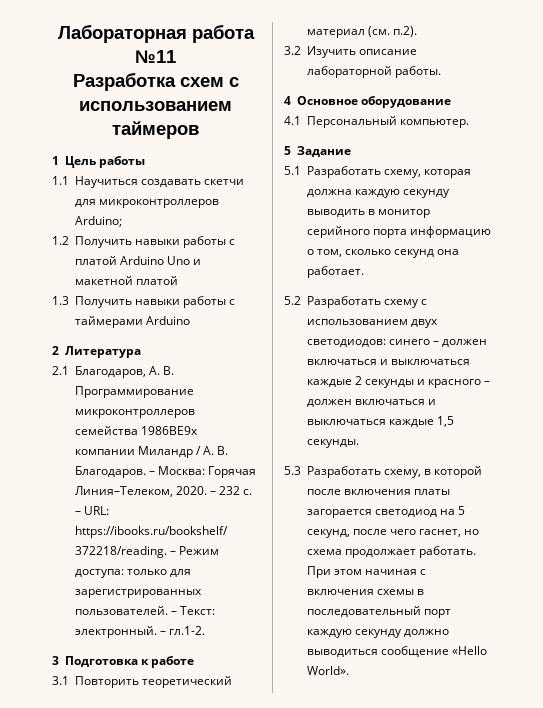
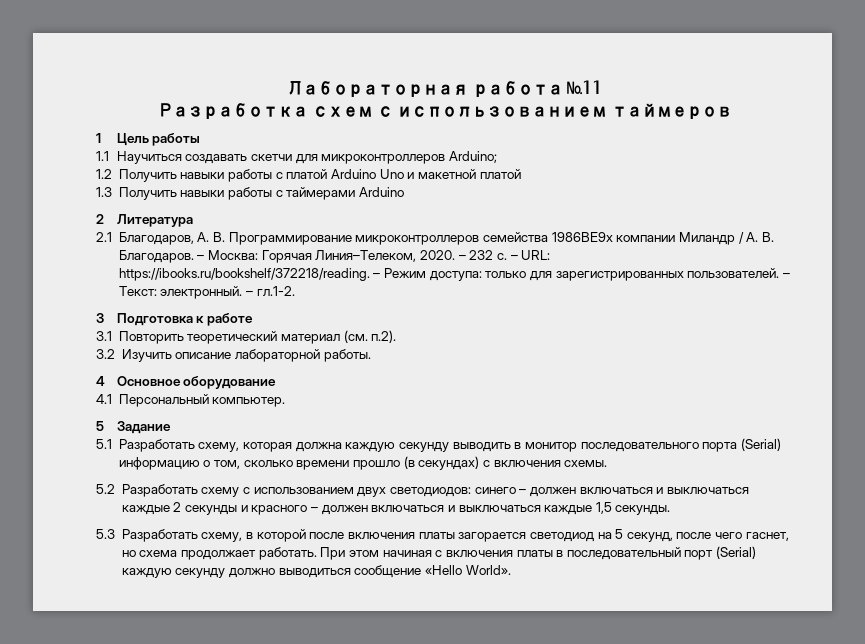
[306,226,407,238] серийного порта -> [580,438,781,452] последовательного порта (Serial)
[394,249,460,258] [306,266,364,278] секунд она работает. -> [296,456,608,470] времени прошло (в секундах) с включения схемы.
[376,589,414,595] схемы -> [516,550,553,557] платы
(451, 613) none -> [716,546,757,559] (Serial)

